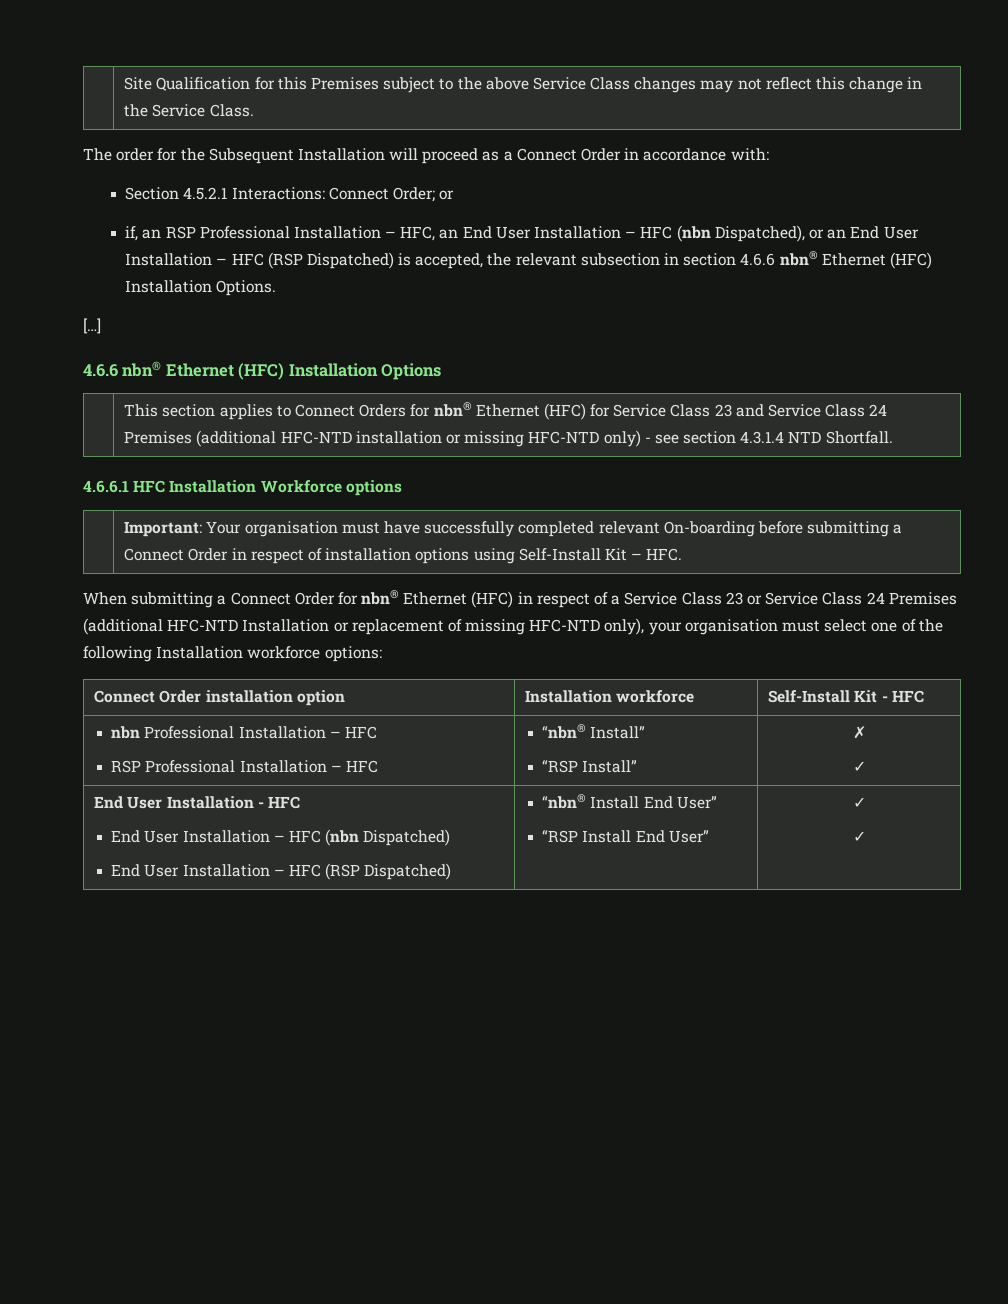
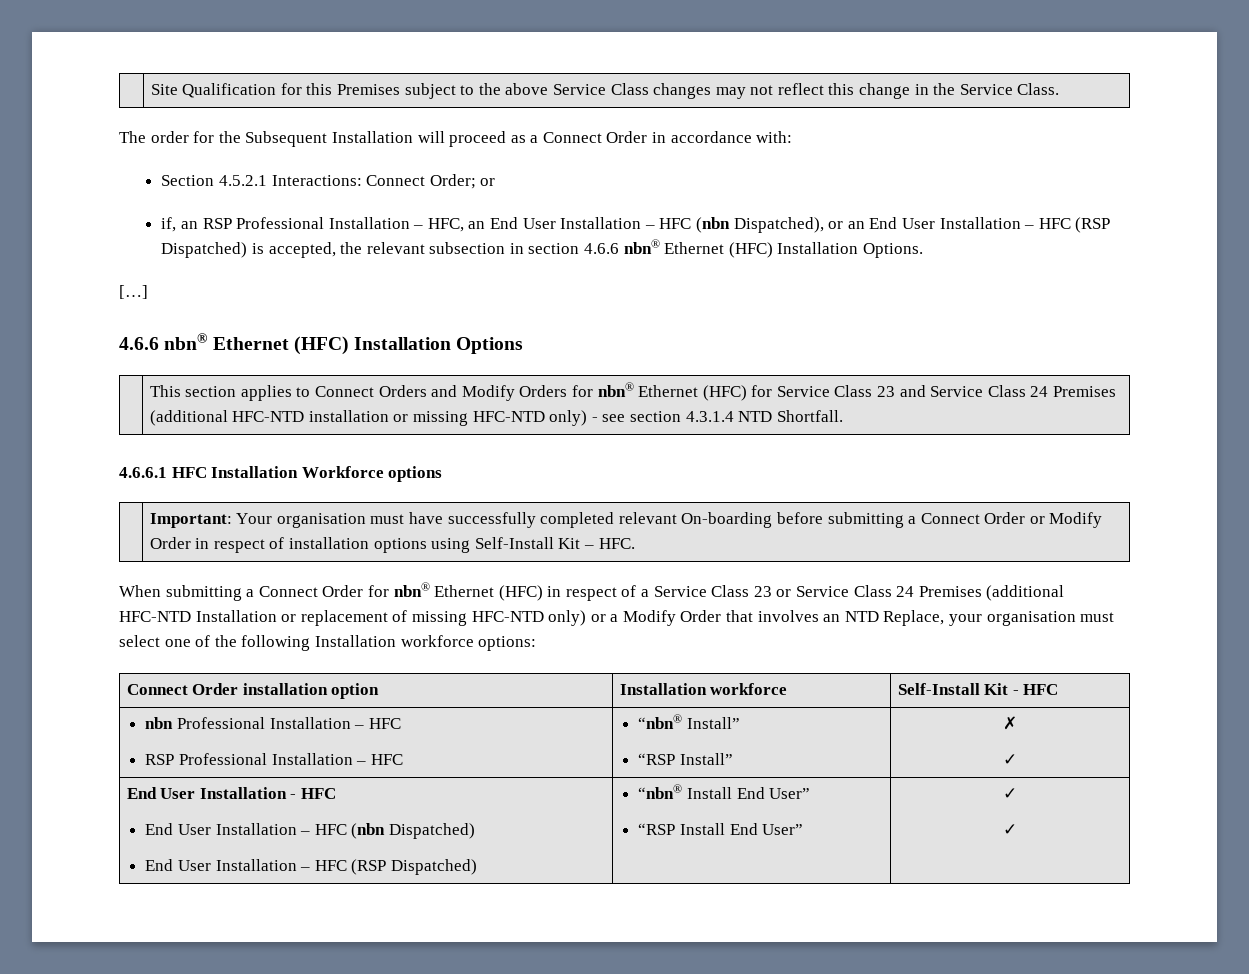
(407, 410) none -> [431,385,568,401] and Modify Orders
(229, 554) none -> [1029,512,1103,528] [149,537,191,549] or Modify Order
[604,618,645,635] only), -> [548,610,945,626] only) or a Modify Order that involves an NTD Replace,

